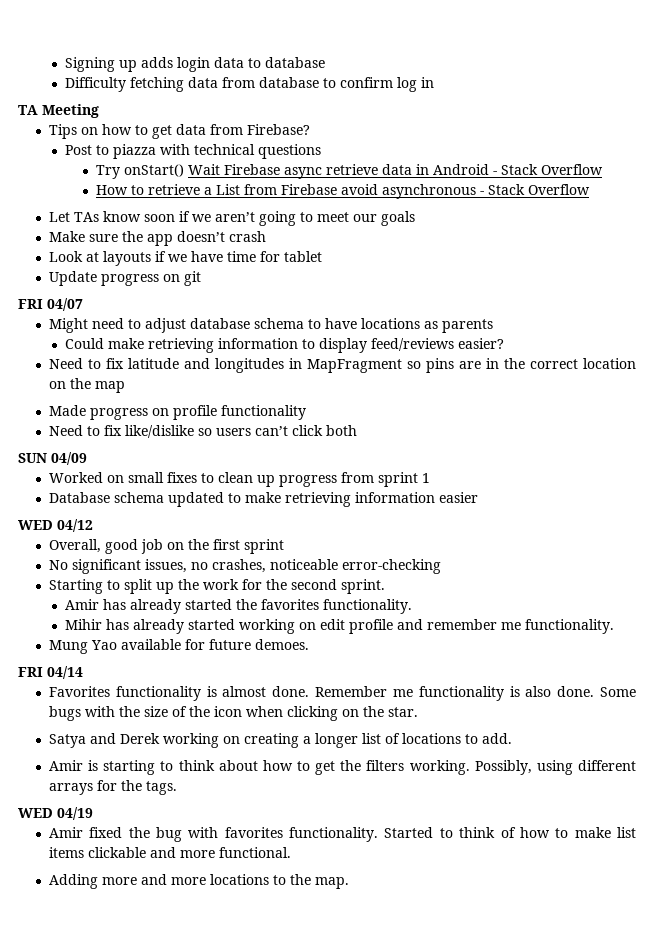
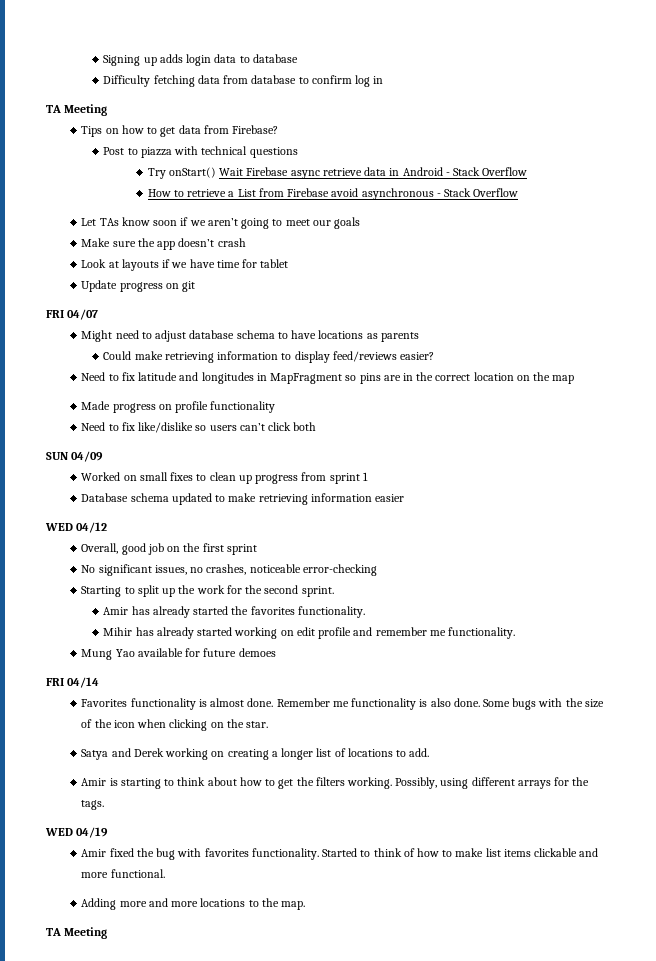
[254,639,309,650] demoes. -> [238,648,276,657] demoes
(349, 883) none -> [46,927,108,939] // TA Meeting

